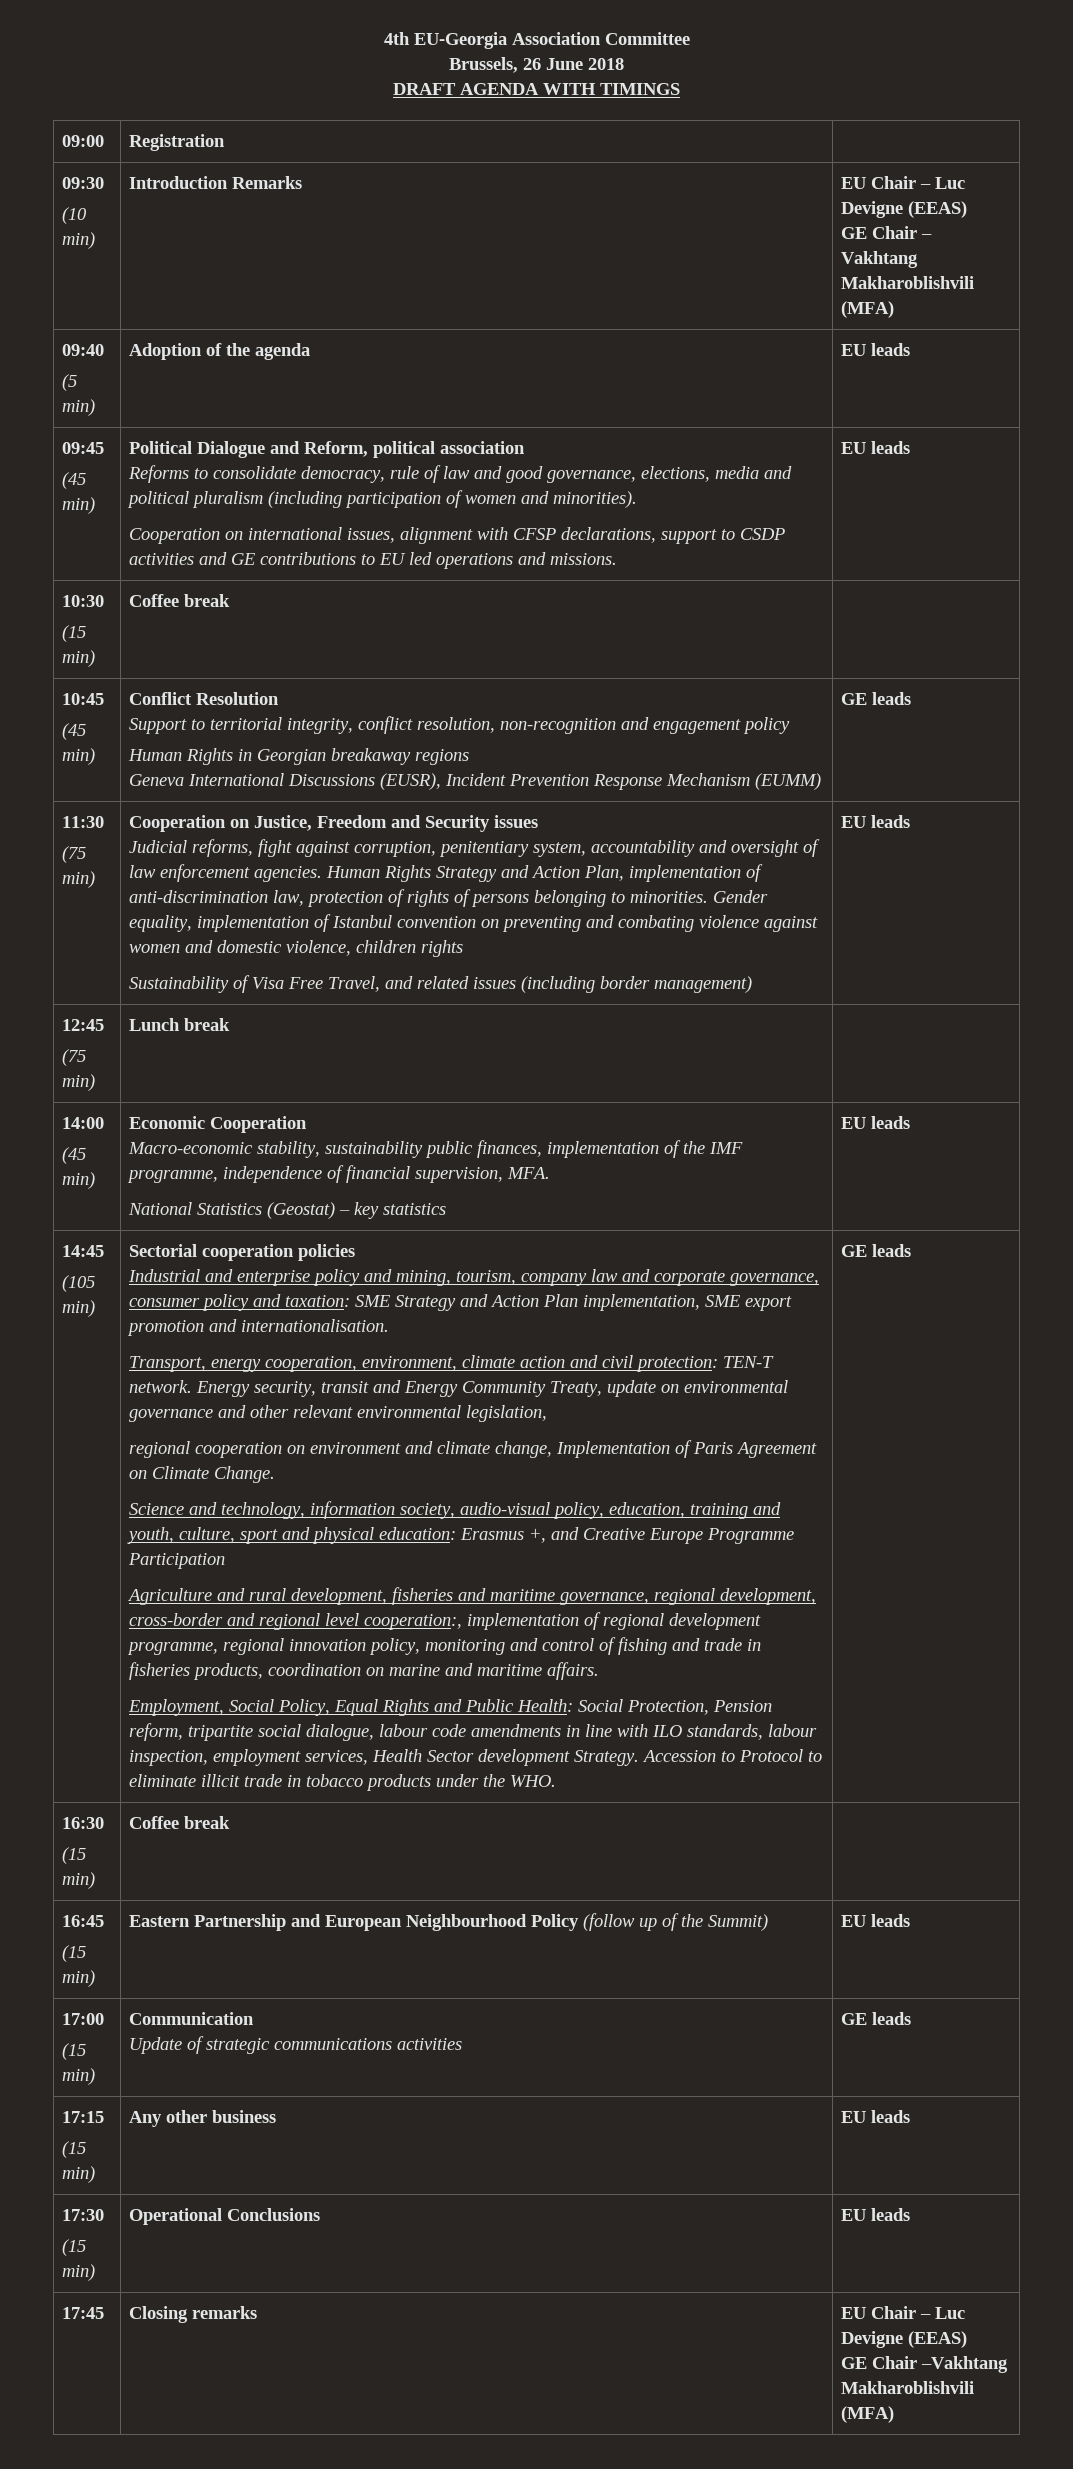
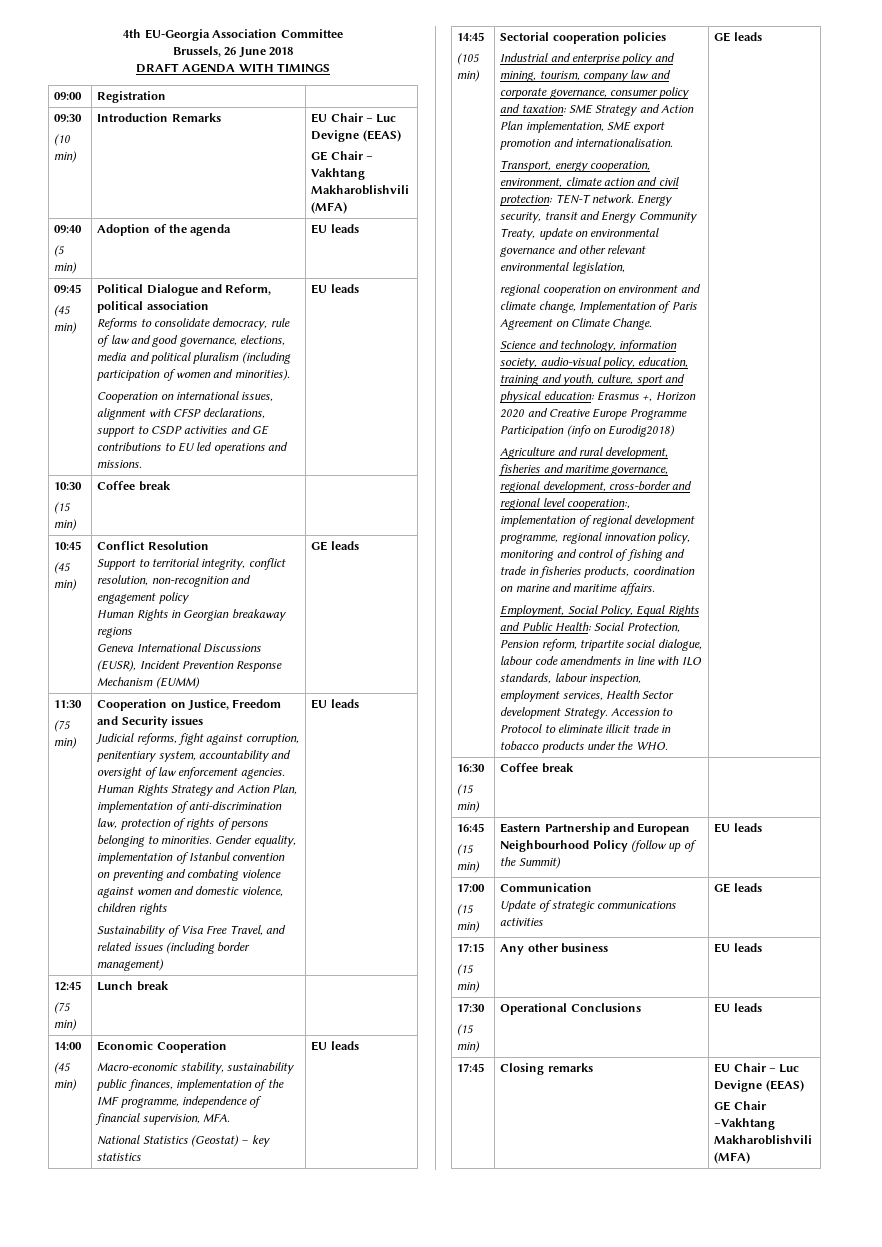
(547, 1535) none -> [655,392,696,401] [500,409,525,418] Horizon 2020
(226, 1561) none -> [566,425,676,437] (info on Eurodig2018)

